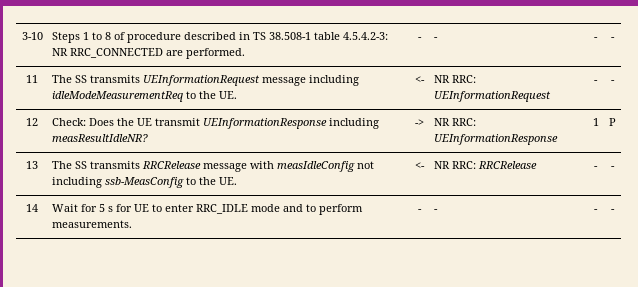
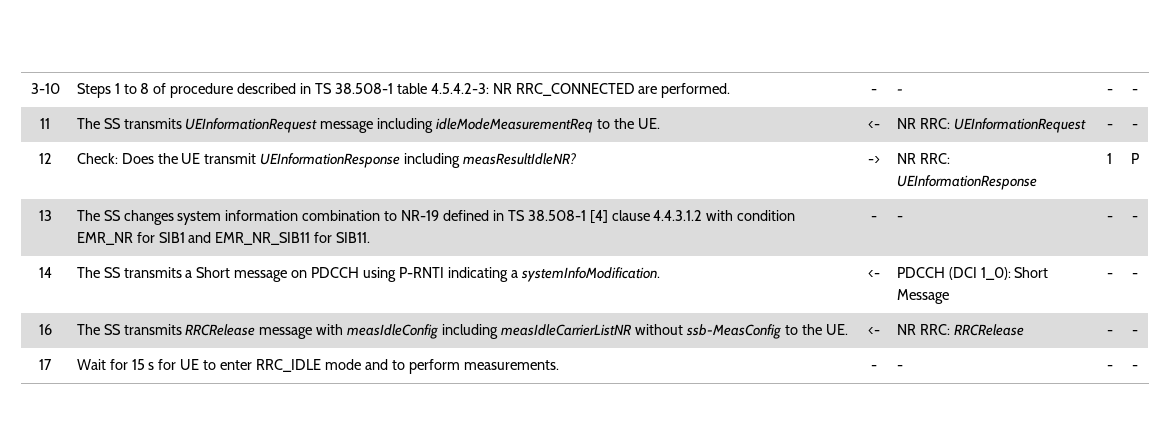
(38, 165) none -> [76,210,796,225] [76,232,371,245] [870,216,877,221] [896,216,903,221] [1106,216,1113,221] [1132,216,1138,221] [38,267,52,278] [76,267,660,282] [867,270,880,278] [896,267,1049,280] [896,289,949,304] [1106,273,1113,278] [1132,273,1138,278] [38,324,52,335] | The SS changes system information combination to NR-19 defined in TS 38.508-1 [4] clause 4.4.3.1.2 with condition EMR_NR for SIB1 and EMR_NR_SIB11 for SIB11. | - | - | - | - // 14 | The SS transmits a Short message on PDCCH using P-RNTI indicating a systemInfoModification. | <- | PDCCH (DCI 1_0): Short Message | - | - // 16
[356,161,374,169] [51,177,102,188] not including -> [442,324,683,339] including measIdleCarrierListNR without
[26,204,38,212] 14 -> [39,359,52,370] 17
[98,204,105,212] 5 -> [131,359,145,370] 15

